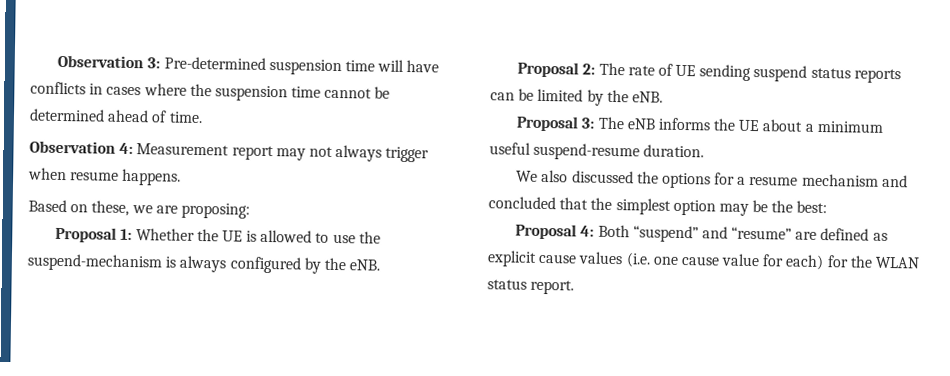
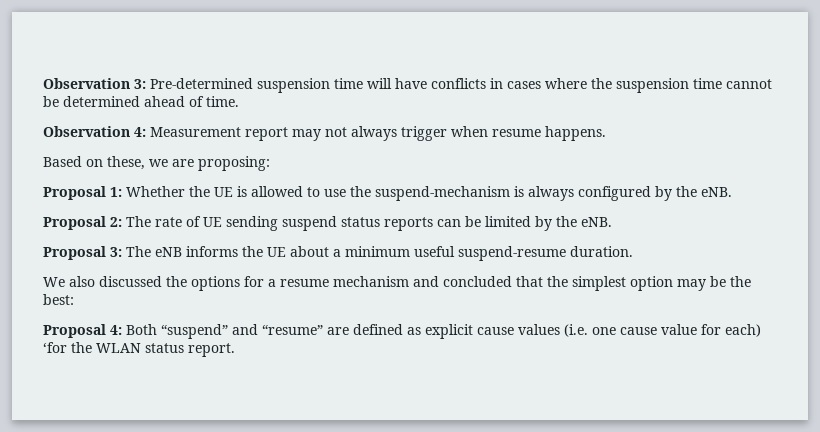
[826,255,849,268] for -> [43,342,67,353] ‘for

